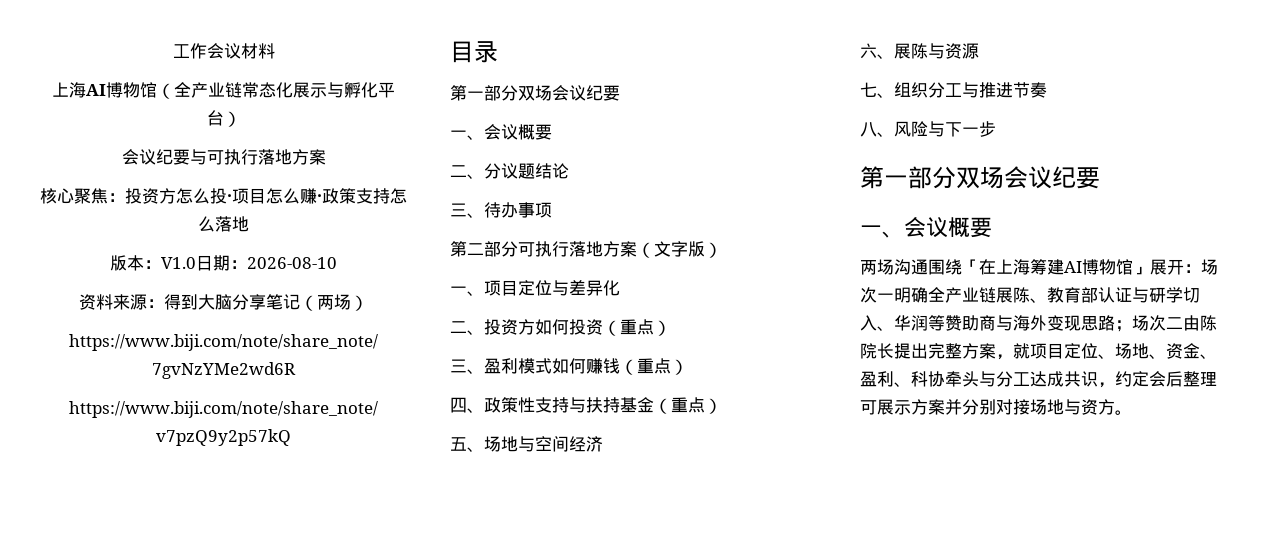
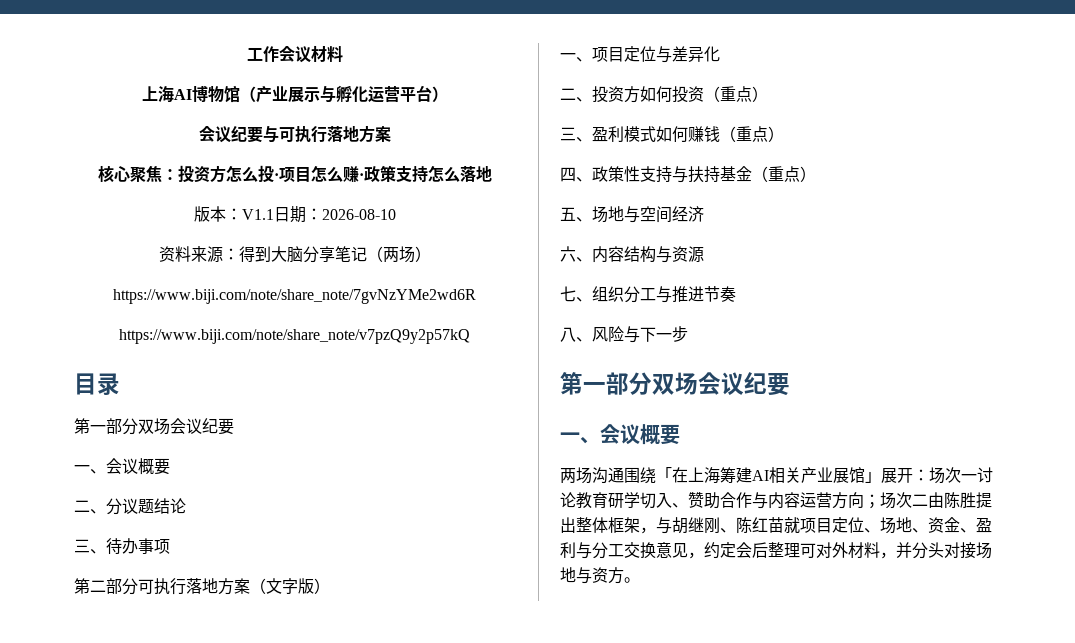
[174,82,293,98] 全产业链常态化 -> [255,86,288,103] 产业
(378, 90) none -> [367,86,400,103] 运营
[161,257,196,269] V1.0 -> [241,209,274,220] V1.1
[894,43,928,59] 展陈 -> [592,246,656,263] 内容结构
[1082,259,1116,275] 博物 -> [769,467,849,483] 相关产业展
[894,287,1200,303] [860,315,1217,332] [860,343,1013,360] 明确全产业链展陈、教育部认证与研学切入、华润等赞助商与海外变现思路；场次二由陈院长提出完整方案， -> [977,467,993,483] [560,492,992,509] [560,517,784,534] 讨论教育研学切入、赞助合作与内容运营方向；场次二由陈胜提出整体框架，与胡继刚、陈红苗
[894,371,1217,388] [860,399,996,415] 、科协牵头与分工达成共识，约定会后整理可展示方案并分别 -> [576,542,944,559] 与分工交换意见，约定会后整理可对外材料，并分头

